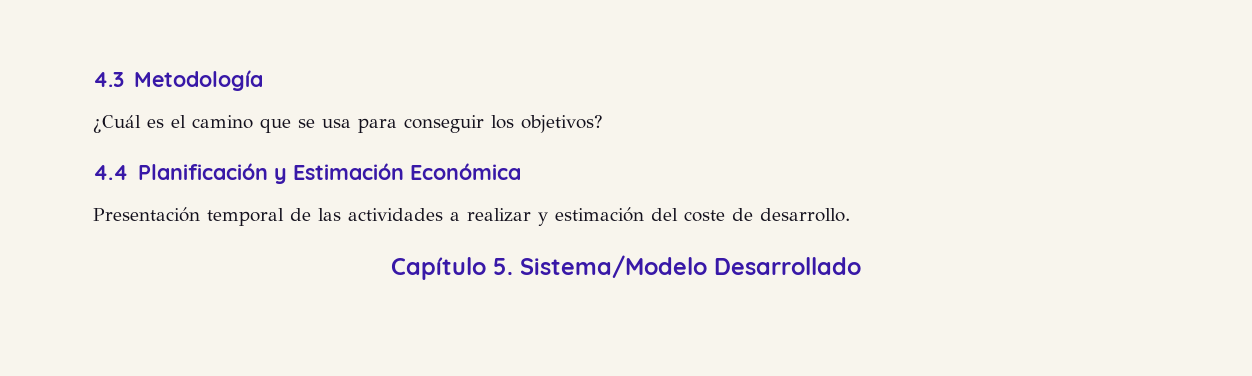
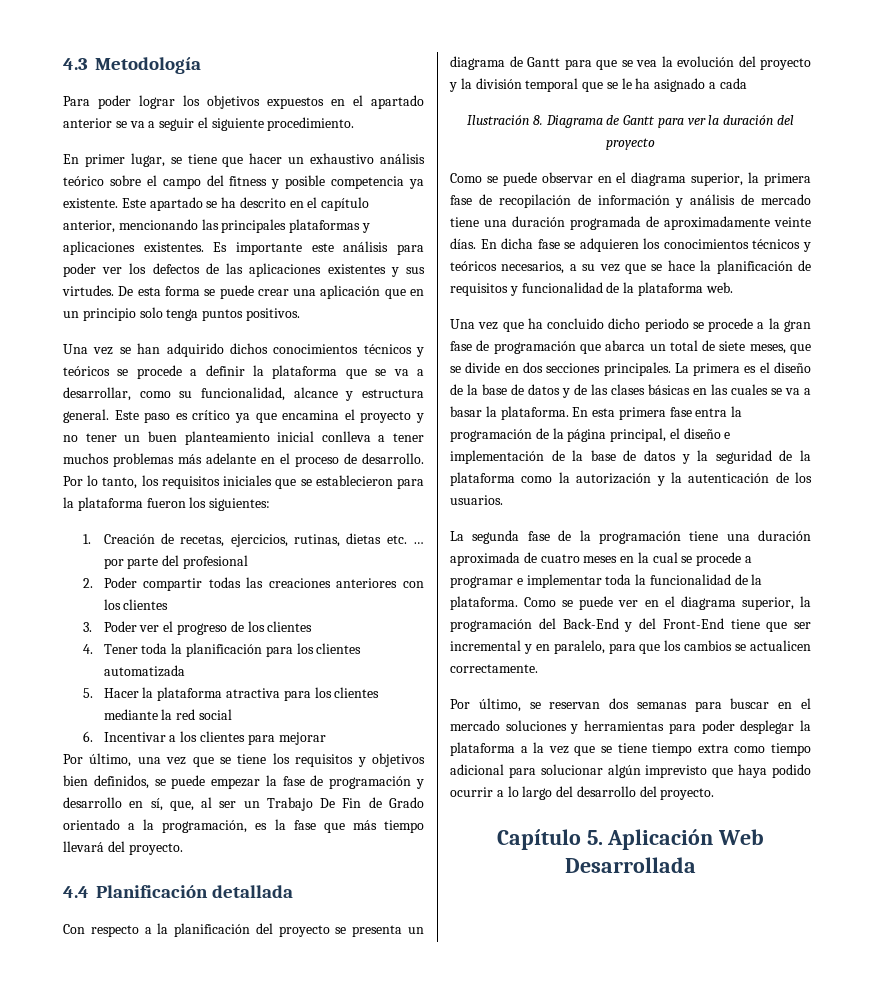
[93,115,603,133] [93,163,521,184] [93,207,850,226] ¿Cuál es el camino que se usa para conseguir los objetivos? // 4.4 Planificación y Estimación Económica // Presentación temporal de las actividades a realizar y estimación del coste de desarrollo. -> [63,95,424,109] [63,117,355,131] [63,153,425,167] [63,175,424,189] [63,197,370,211] [63,219,370,233] [63,241,424,255] [63,263,426,277] [62,285,425,299] [63,307,300,321] [63,343,424,357] [63,365,424,379] [63,387,424,401] [63,409,424,423] [63,431,424,445] [63,453,424,467] [63,475,425,489] [63,497,271,511] [83,533,424,547] [103,555,249,569] [83,577,424,591] [103,599,169,610] [83,621,313,635] [83,643,362,657] [103,665,185,677] [83,687,380,701] [103,709,233,720] [83,731,326,745] [63,753,425,767] [63,775,424,789] [63,797,424,811] [63,819,424,833] [63,841,183,855] [63,885,294,898] [63,923,424,937] [450,56,811,70] [449,78,747,92] [466,115,795,128] [606,138,655,150] [450,172,811,186] [450,194,811,208] [450,216,811,230] [450,238,811,252] [450,260,811,274] [450,282,733,296] [450,318,811,332] [450,340,811,354] [450,362,811,376] [450,384,811,398] [450,406,743,420] [450,428,731,442] [450,450,811,464] [450,472,812,486] [450,495,503,505] [450,530,811,544] [450,552,753,566] [450,574,763,588] [450,596,811,610] [450,618,811,632] [450,640,811,654] [450,664,538,673] [450,698,811,712] [450,720,811,734] [450,742,811,756] [450,764,811,778] [450,786,715,800] Para poder lograr los objetivos expuestos en el apartado anterior se va a seguir el siguiente procedimiento. // En primer lugar, se tiene que hacer un exhaustivo análisis teórico sobre el campo del fitness y posible competencia ya existente. Este apartado se ha descrito en el capítulo anterior, mencionando las principales plataformas y aplicaciones existentes. Es importante este análisis para poder ver los defectos de las aplicaciones existentes y sus virtudes. De esta forma se puede crear una aplicación que en un principio solo tenga puntos positivos. // Una vez se han adquirido dichos conocimientos técnicos y teóricos se procede a definir la plataforma que se va a desarrollar, como su funcionalidad, alcance y estructura general. Este paso es crítico ya que encamina el proyecto y no tener un buen planteamiento inicial conlleva a tener muchos problemas más adelante en el proceso de desarrollo. Por lo tanto, los requisitos iniciales que se establecieron para la plataforma fueron los siguientes: // 1. Creación de recetas, ejercicios, rutinas, dietas etc. … por parte del profesional // 2. Poder compartir todas las creaciones anteriores con los clientes // 3. Poder ver el progreso de los clientes // 4. Tener toda la planificación para los clientes automatizada // 5. Hacer la plataforma atractiva para los clientes mediante la red social // 6. Incentivar a los clientes para mejorar // Por último, una vez que se tiene los requisitos y objetivos bien definidos, se puede empezar la fase de programación y desarrollo en sí, que, al ser un Trabajo De Fin de Grado orientado a la programación, es la fase que más tiempo llevará del proyecto. // 4.4 Planificación detallada // Con respecto a la planificación del proyecto se presenta un diagrama de Gantt para que se vea la evolución del proyecto y la división temporal que se le ha asignado a cada // Ilustración 8. Diagrama de Gantt para ver la duración del proyecto // Como se puede observar en el diagrama superior, la primera fase de recopilación de información y análisis de mercado tiene una duración programada de aproximadamente veinte días. En dicha fase se adquieren los conocimientos técnicos y teóricos necesarios, a su vez que se hace la planificación de requisitos y funcionalidad de la plataforma web. // Una vez que ha concluido dicho periodo se procede a la gran fase de programación que abarca un total de siete meses, que se divide en dos secciones principales. La primera es el diseño de la base de datos y de las clases básicas en las cuales se va a basar la plataforma. En esta primera fase entra la programación de la página principal, el diseño e implementación de la base de datos y la seguridad de la plataforma como la autorización y la autenticación de los usuarios. // La segunda fase de la programación tiene una duración aproximada de cuatro meses en la cual se procede a programar e implementar toda la funcionalidad de la plataforma. Como se puede ver en el diagrama superior, la programación del Back-End y del Front-End tiene que ser incremental y en paralelo, para que los cambios se actualicen correctamente. // Por último, se reservan dos semanas para buscar en el mercado soluciones y herramientas para poder desplegar la plataforma a la vez que se tiene tiempo extra como tiempo adicional para solucionar algún imprevisto que haya podido ocurrir a lo largo del desarrollo del proyecto.
[520,255,861,278] Sistema/Modelo Desarrollado -> [607,829,765,850] [565,857,696,873] Aplicación Web Desarrollada

